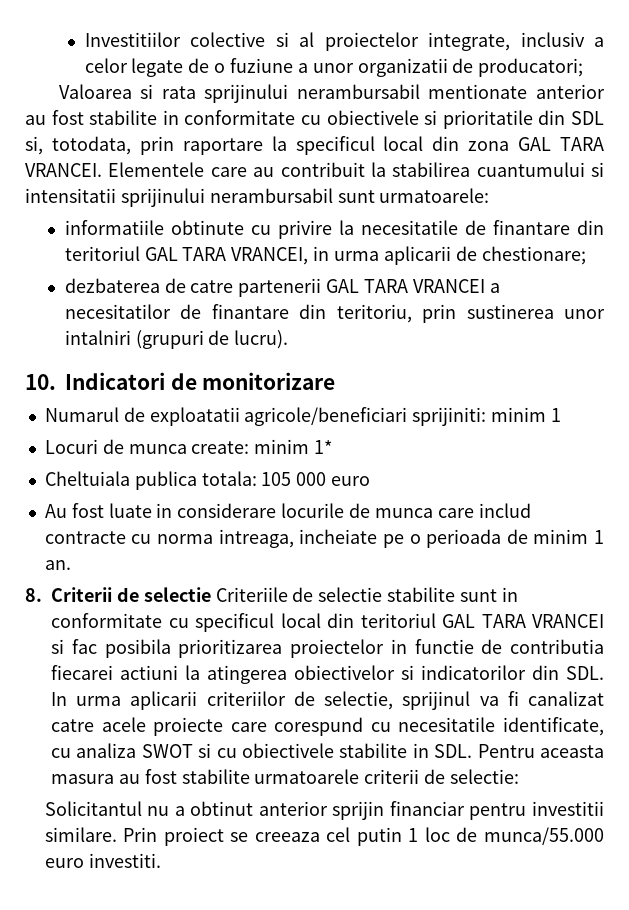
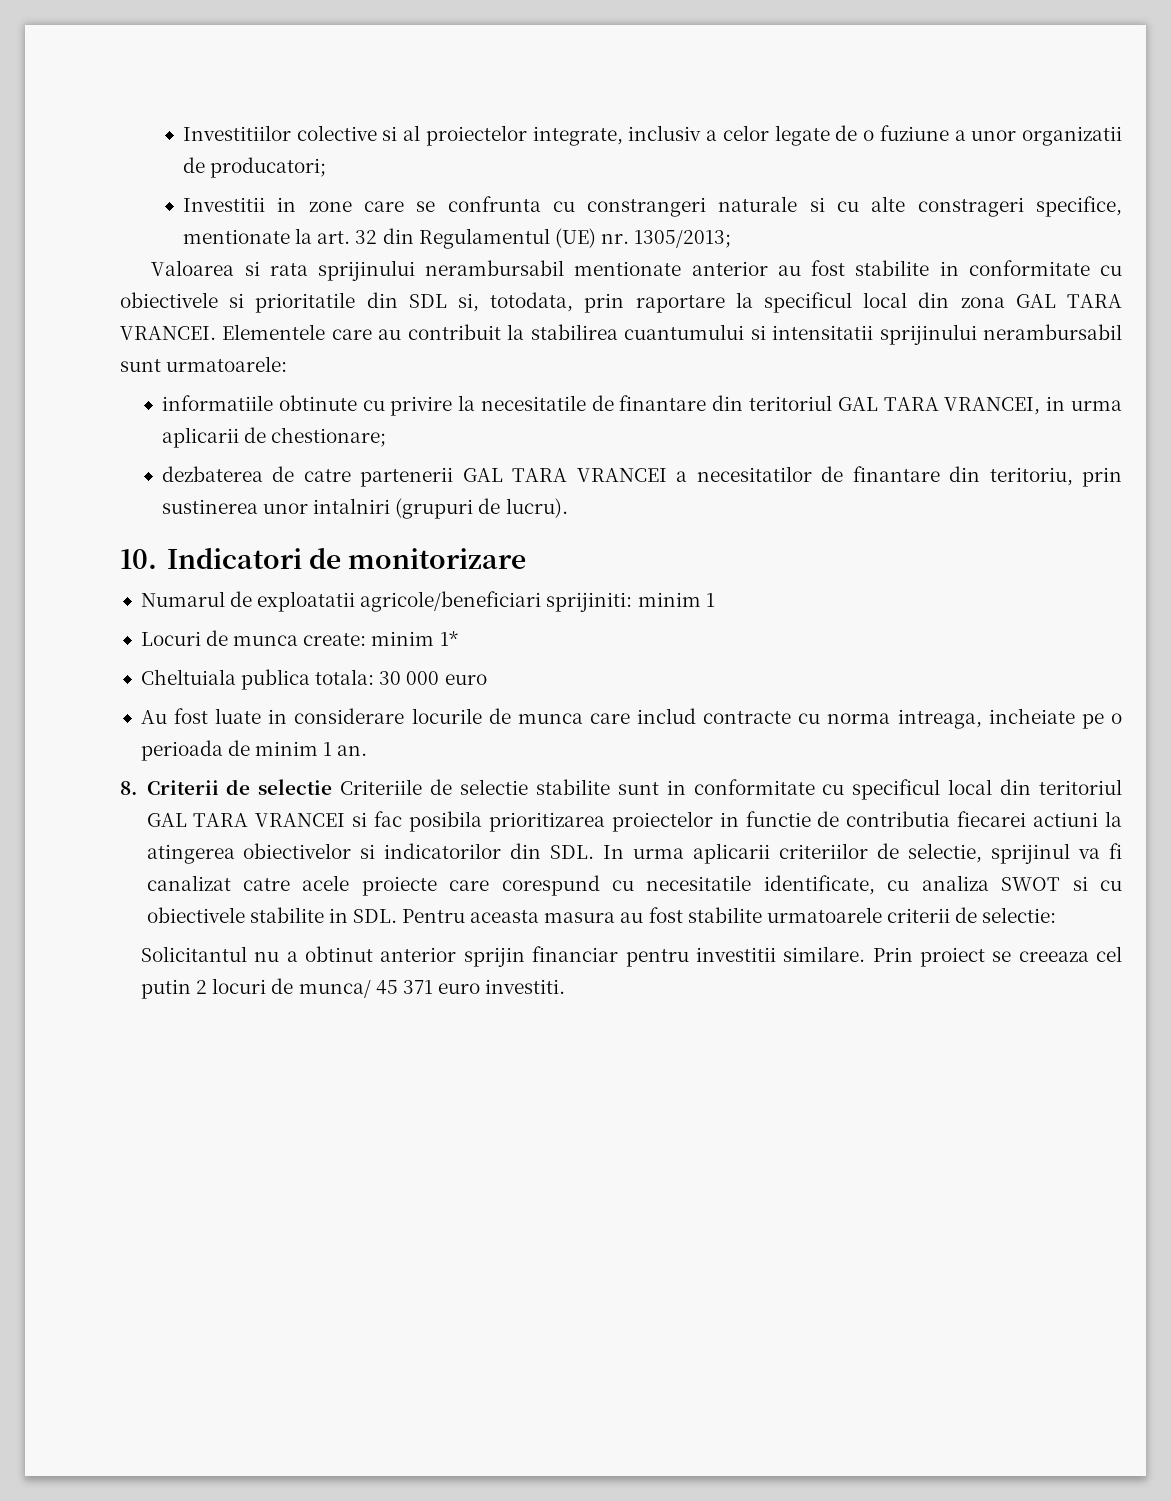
(584, 67) none -> [183,196,1122,217] [183,228,732,249] // Investitii in zone care se confrunta cu constrangeri naturale si cu alte constrageri specifice, mentionate la art. 32 din Regulamentul (UE) nr. 1305/2013;
[261,472,292,486] 105 -> [379,671,402,685] 30
[408,827,605,845] 1 loc de munca/55.000 -> [196,978,433,998] 2 locuri de munca/ 45 371

